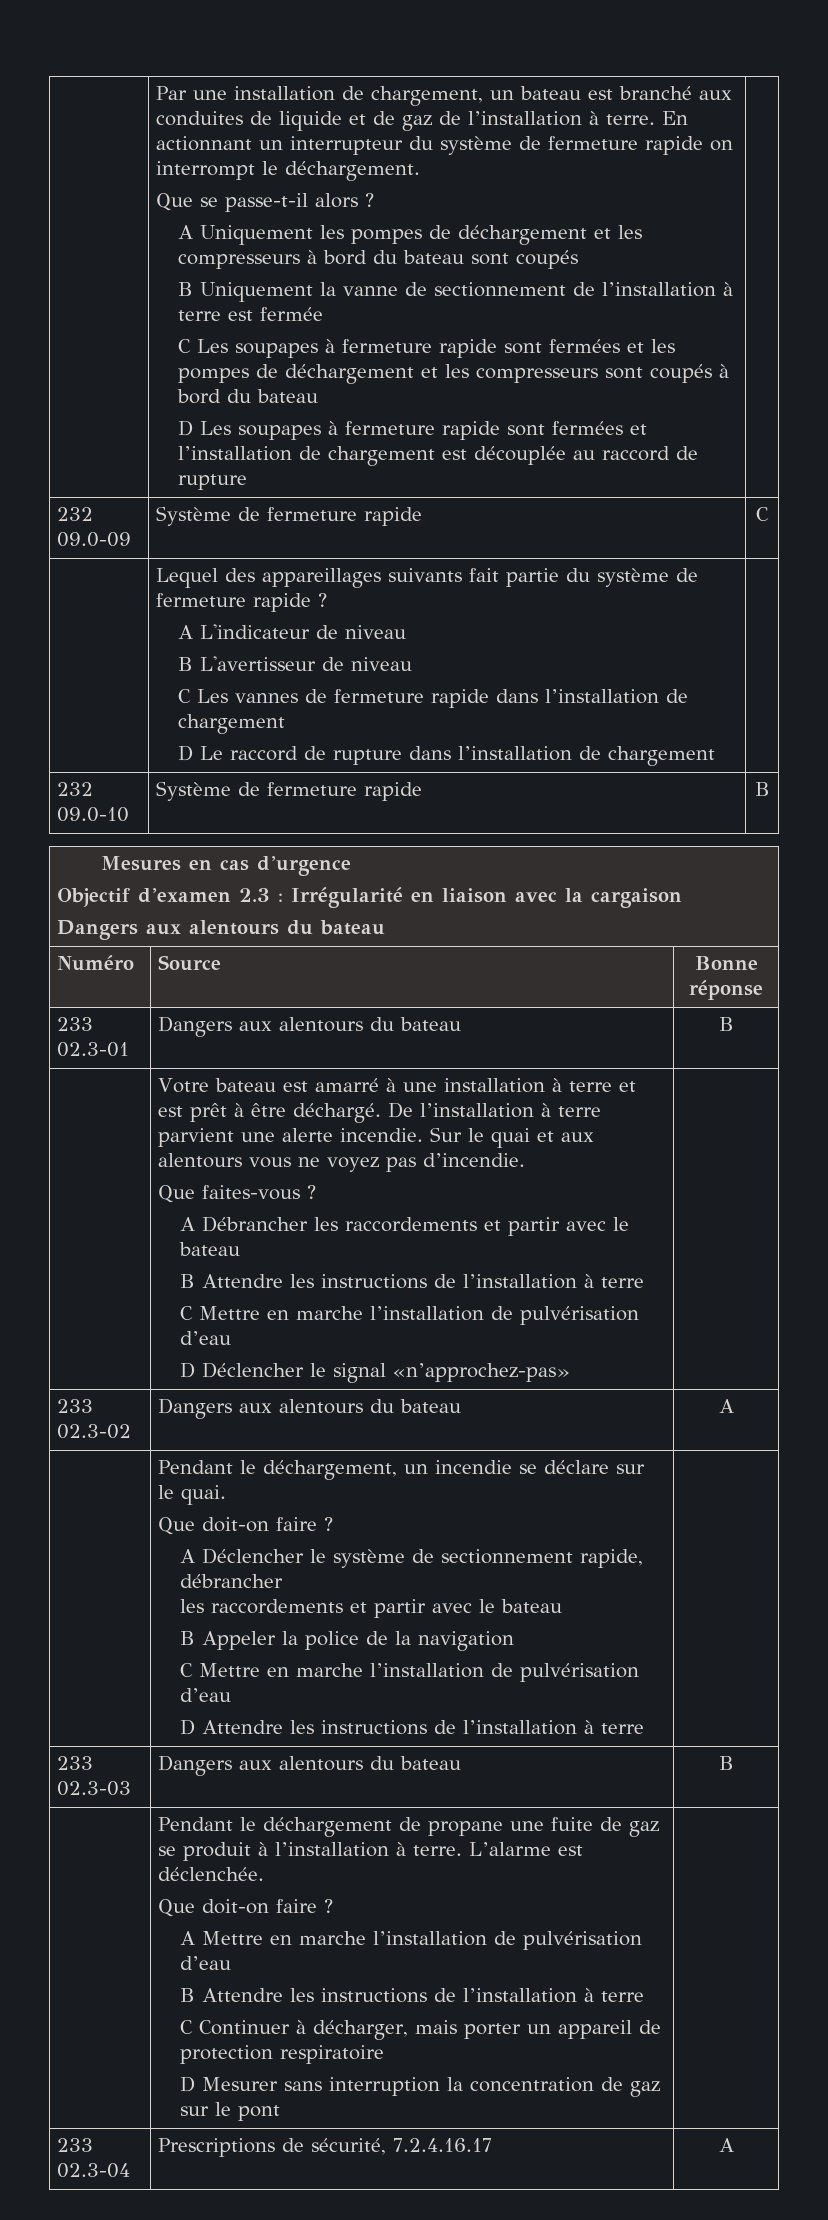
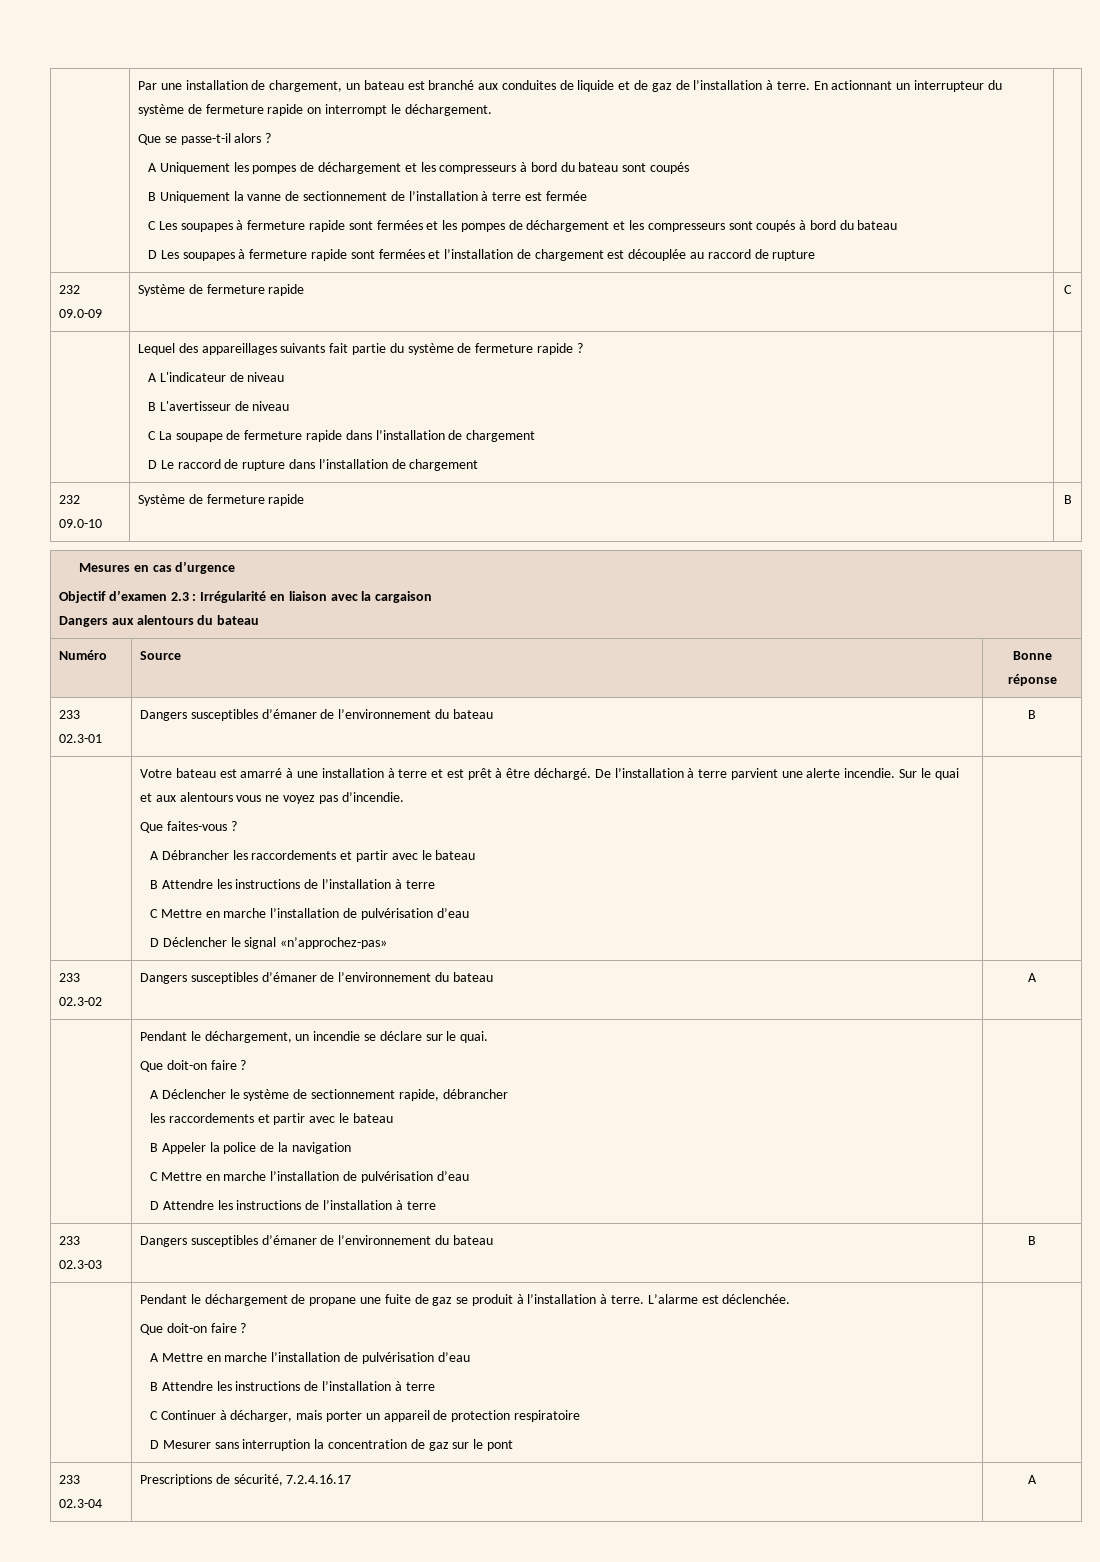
[196,689,298,703] Les vannes -> [158,431,223,442] La soupape
[239,1017,364,1032] aux alentours -> [190,709,432,721] susceptibles d’émaner de l’environnement
[239,1399,364,1414] aux alentours -> [190,972,432,984] susceptibles d’émaner de l’environnement
[239,1756,364,1771] aux alentours -> [190,1235,432,1247] susceptibles d’émaner de l’environnement

